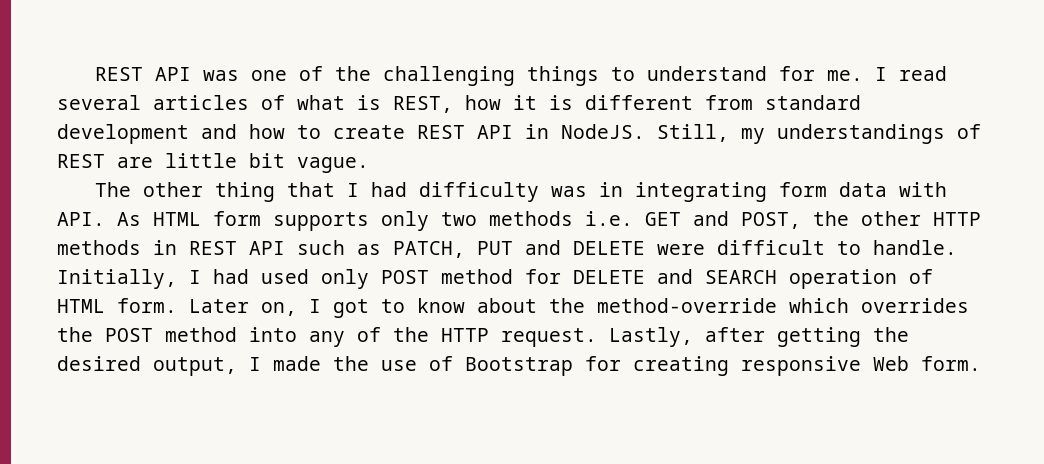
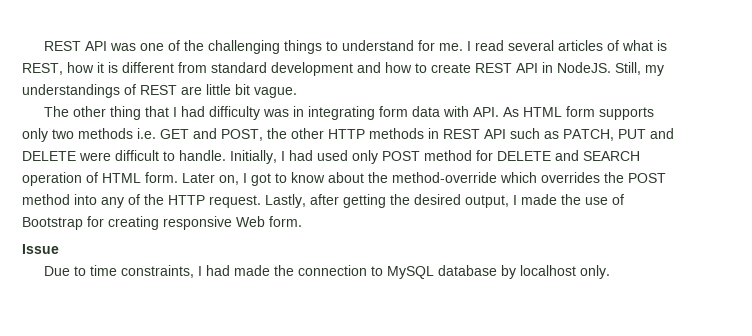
(981, 363) none -> [22,244,59,254] [43,265,610,279] // Issue // Due to time constraints, I had made the connection to MySQL database by localhost only.

